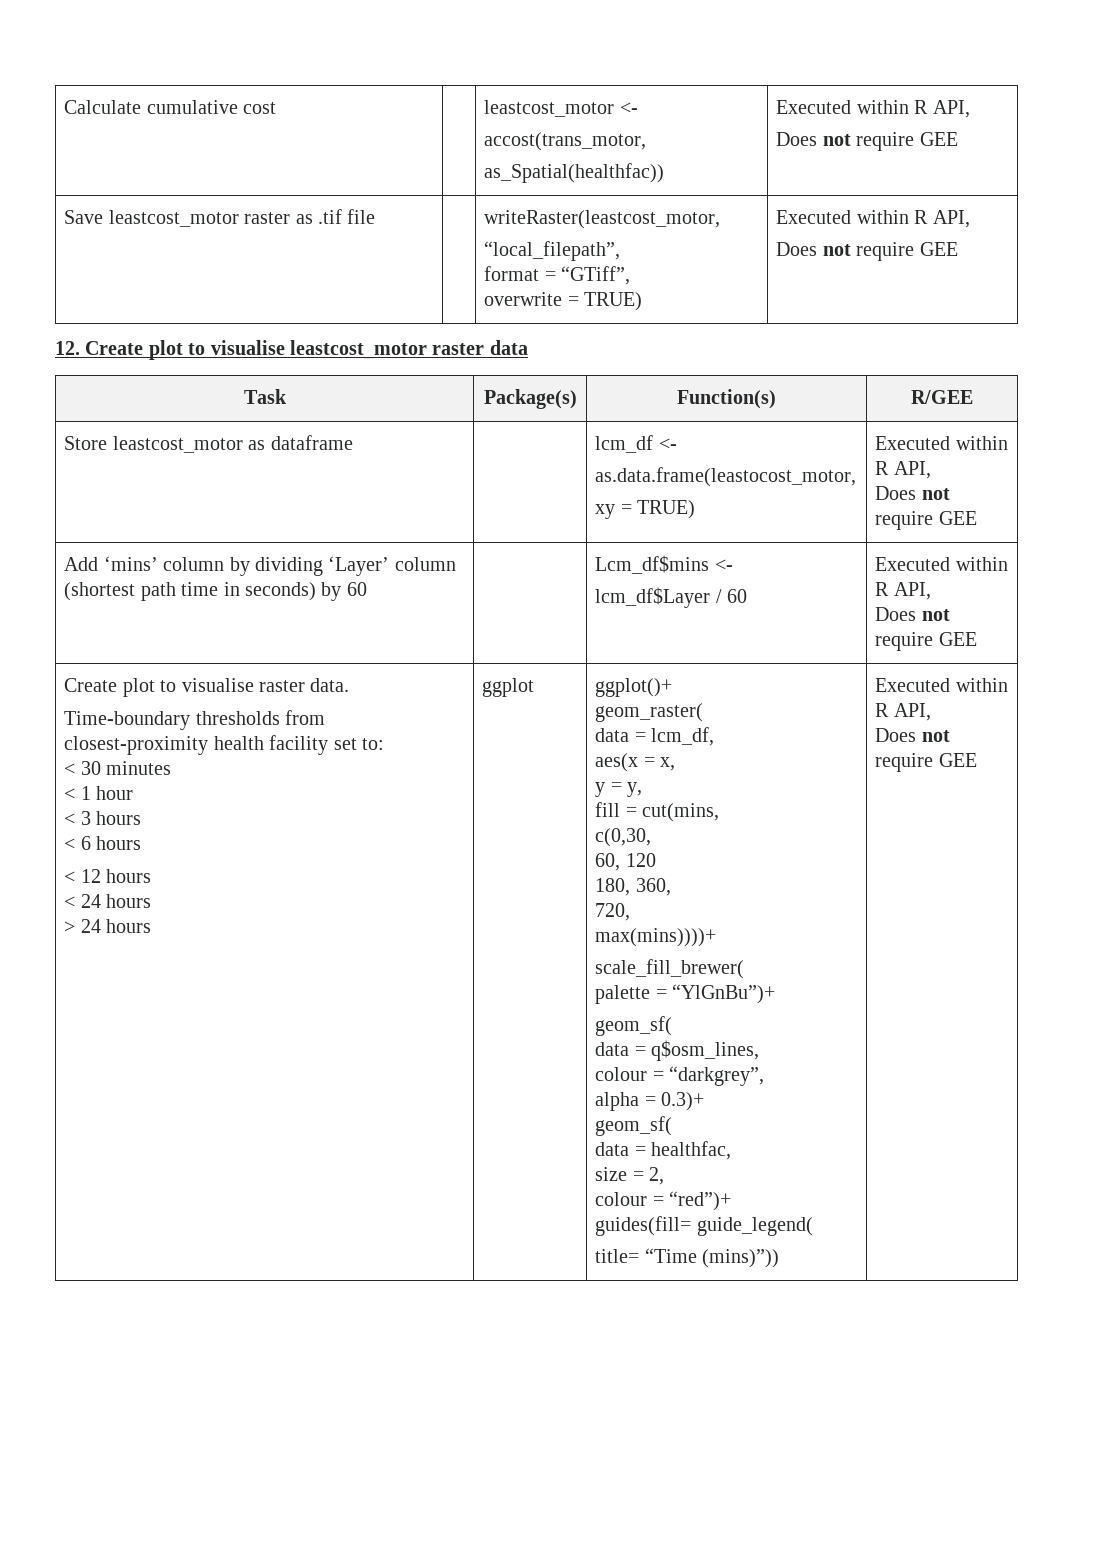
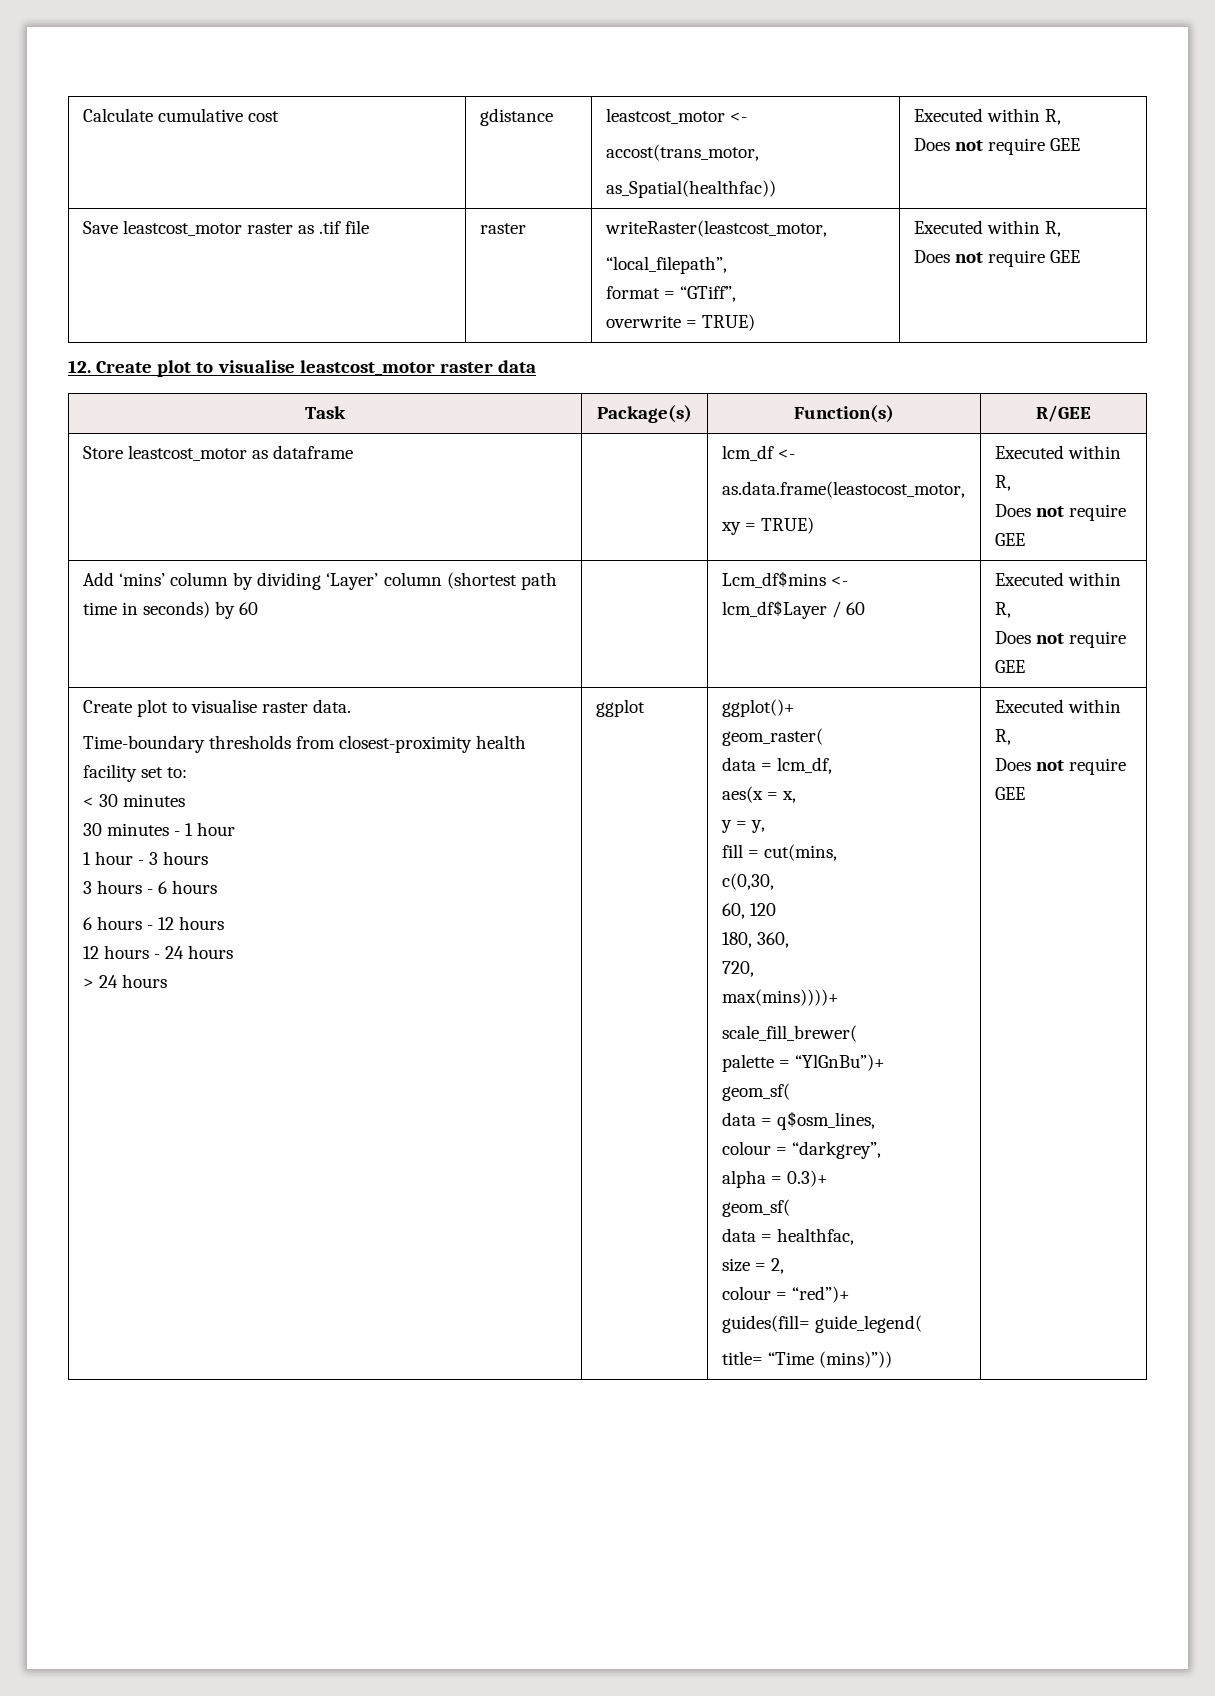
(277, 108) none -> [479,108,553,126] gdistance
[914,100,970,118] R API, -> [1045,109,1062,125] R,
(376, 216) none -> [479,223,526,234] raster
[914,210,970,228] R API, -> [1045,221,1062,237] R,
[875,461,931,479] R API, -> [994,475,1011,491] R,
[875,582,931,600] R API, -> [994,602,1011,618] R,
[64,788,76,800] < -> [82,823,181,836] 30 minutes -
[64,813,76,825] < -> [82,851,145,865] 1 hour -
[64,838,76,850] < -> [82,880,154,894] 3 hours -
[64,871,76,883] < -> [82,916,154,930] 6 hours -
[64,896,76,908] < -> [82,945,161,959] 12 hours -
[875,703,931,721] R API, -> [994,729,1011,745] R,

